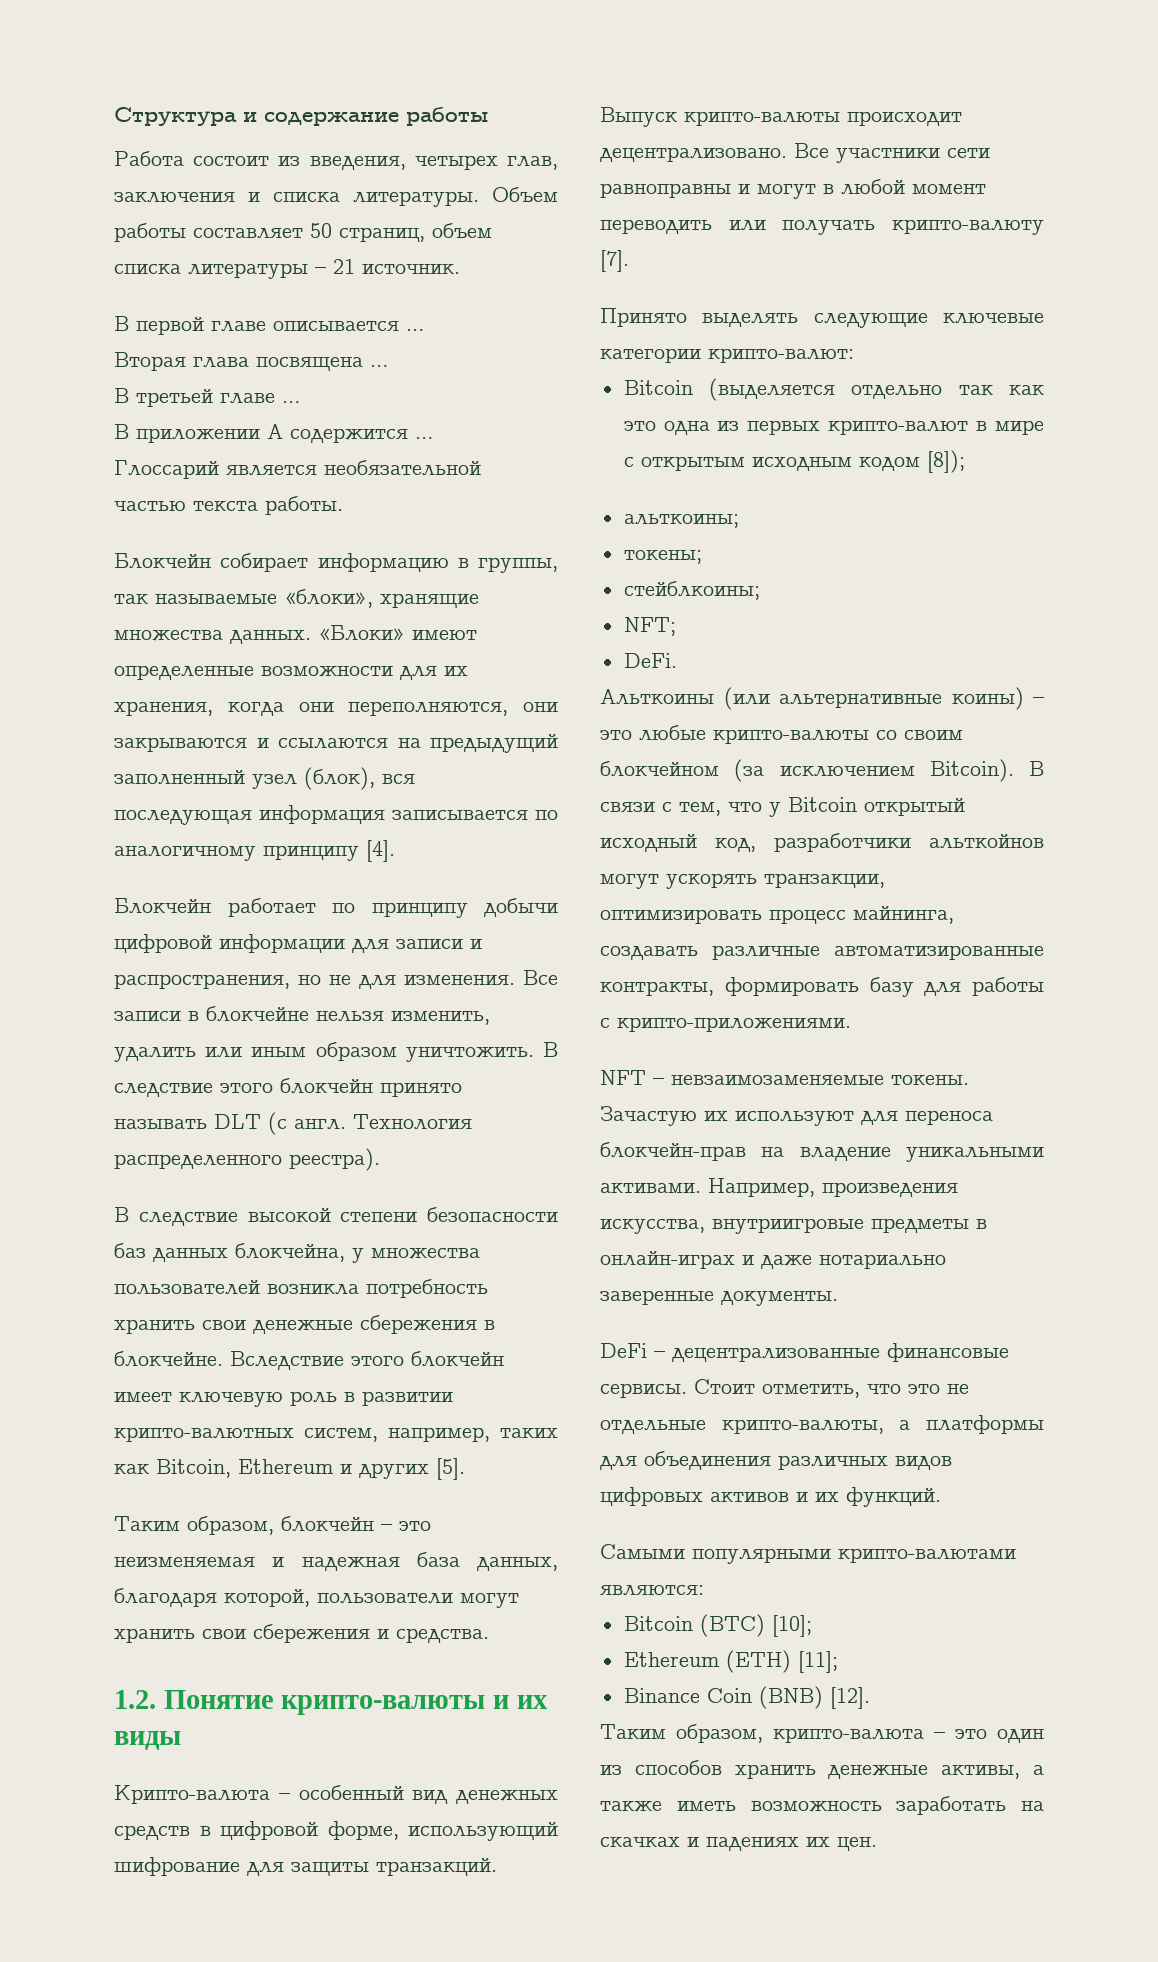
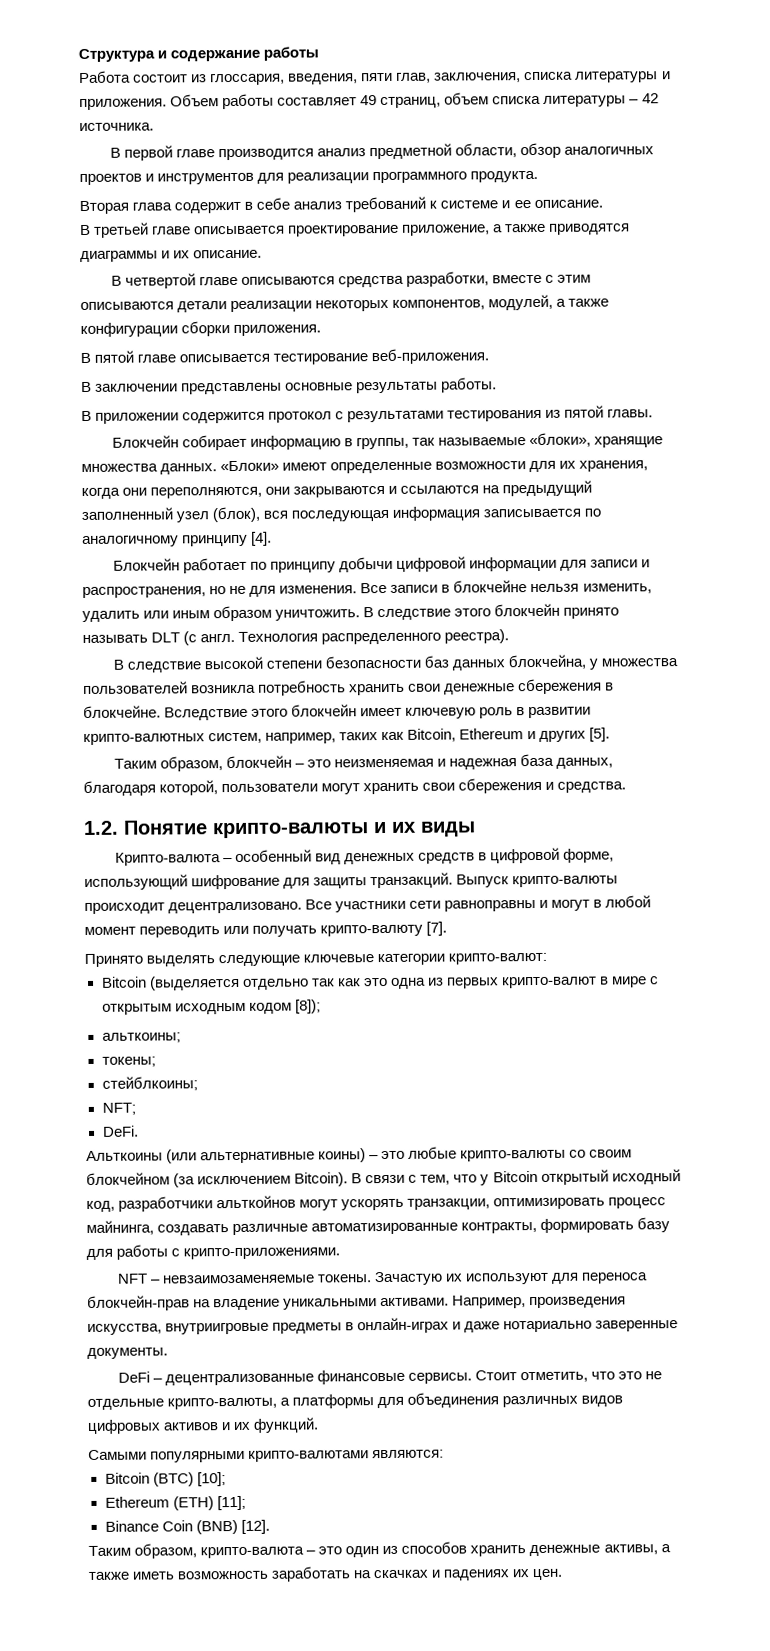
[309,155,558,170] [114,191,479,207] введения, четырех глав, заключения и списка литературы. -> [210,71,671,86] [79,98,167,111] глоссария, введения, пяти глав, заключения, списка литературы и приложения.
[310,223,332,238] 50 -> [360,95,378,106] 49
[333,259,460,274] 21 источник. -> [641,93,659,104] [79,122,154,132] 42 источника.
[273,321,424,331] [114,352,388,371] [114,388,300,407] [114,424,433,443] [114,460,481,479] [114,496,343,515] описывается … // Вторая глава посвящена … // В третьей главе … // В приложении А содержится … // Глоссарий является необязательной частью текста работы. -> [217,142,654,161] [79,170,539,186] [79,196,603,215] [80,222,631,238] [80,249,263,263] [110,271,591,289] [80,294,610,313] [80,321,322,338] [80,348,490,365] [81,377,498,395] [81,405,654,424] производится анализ предметной области, обзор аналогичных проектов и инструментов для реализации программного продукта. // Вторая глава содержит в себе анализ требований к системе и ее описание. // В третьей главе описывается проектирование приложение, а также приводятся диаграммы и их описание. // В четвертой главе описываются средства разработки, вместе с этим описываются детали реализации некоторых компонентов, модулей, а также конфигурации сборки приложения. // В пятой главе описывается тестирование веб-приложения. // В заключении представлены основные результаты работы. // В приложении содержится протокол с результатами тестирования из пятой главы.

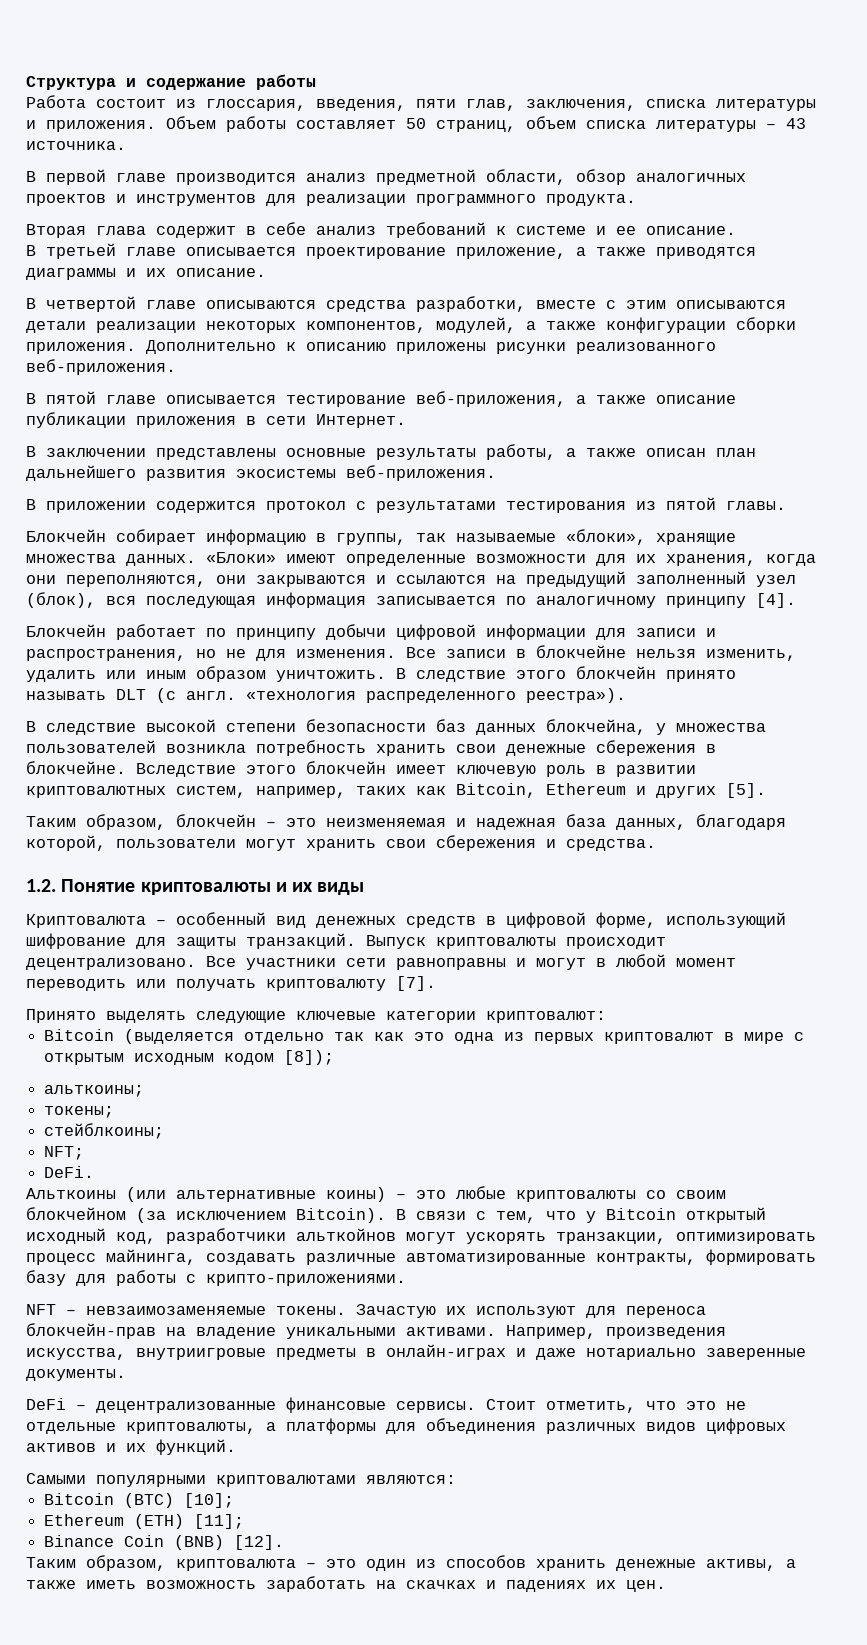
[360,95,378,106] 49 -> [406,118,426,129] 50
[641,93,659,104] 42 -> [786,118,806,129] 43
(322, 330) none -> [146,340,716,354] [26,359,176,375] Дополнительно к описанию приложены рисунки реализованного веб-приложения.
[371,348,490,365] веб-приложения. -> [416,391,736,407] [26,412,406,428] веб-приложения, а также описание публикации приложения в сети Интернет.
[441,377,498,393] работы. -> [486,444,756,460] [26,465,496,481] работы, а также описан план дальнейшего развития экосистемы веб-приложения.
[238,629,510,645] Технология распределенного реестра). -> [246,688,626,703] «технология распределенного реестра»).
[83,733,205,745] крипто-валютных -> [26,786,166,798] криптовалютных
[212,822,369,839] крипто-валюты -> [140,882,271,895] криптовалюты
[114,852,221,866] Крипто-валюта -> [26,914,146,928] Криптовалюта
[512,875,619,888] крипто-валюты -> [436,937,556,949] криптовалюты
[320,924,424,937] крипто-валюту -> [266,979,386,991] криптовалюту
[448,952,548,965] крипто-валют: -> [486,1011,606,1023] криптовалют:
[501,976,597,989] крипто-валют -> [604,1032,715,1044] криптовалют
[460,1149,567,1162] крипто-валюты -> [516,1190,636,1202] криптовалюты
[167,1397,278,1410] крипто-валюты, -> [126,1422,256,1434] криптовалюты,
[248,1450,370,1462] крипто-валютами -> [216,1475,356,1487] криптовалютами
[200,1546,305,1559] крипто-валюта -> [176,1559,296,1571] криптовалюта

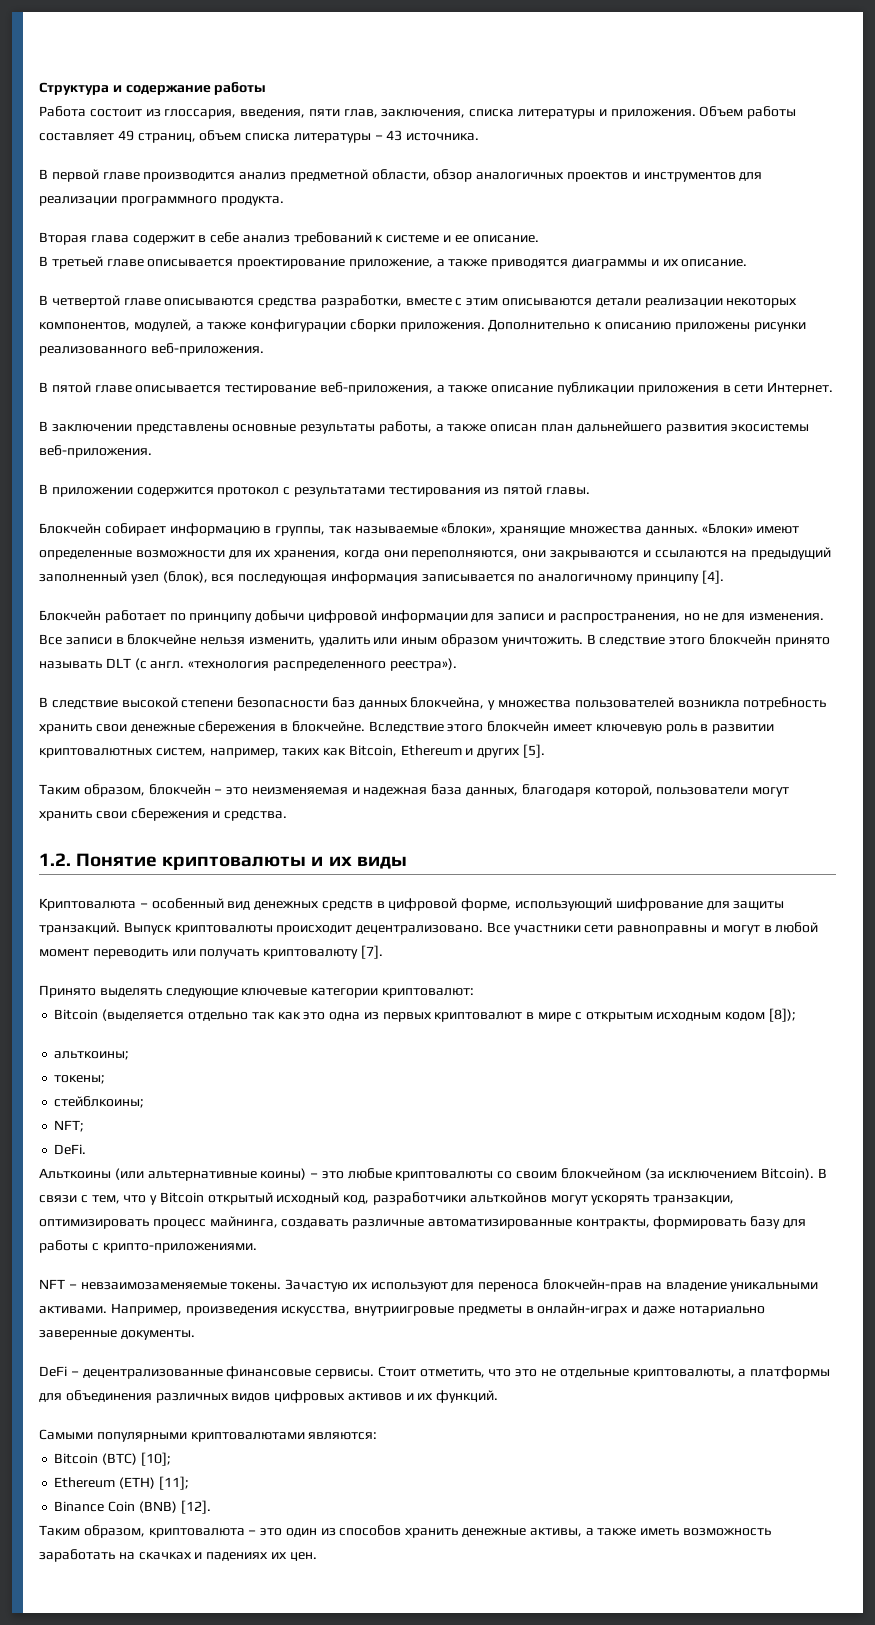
[406,118,426,129] 50 -> [117,130,134,141] 49

